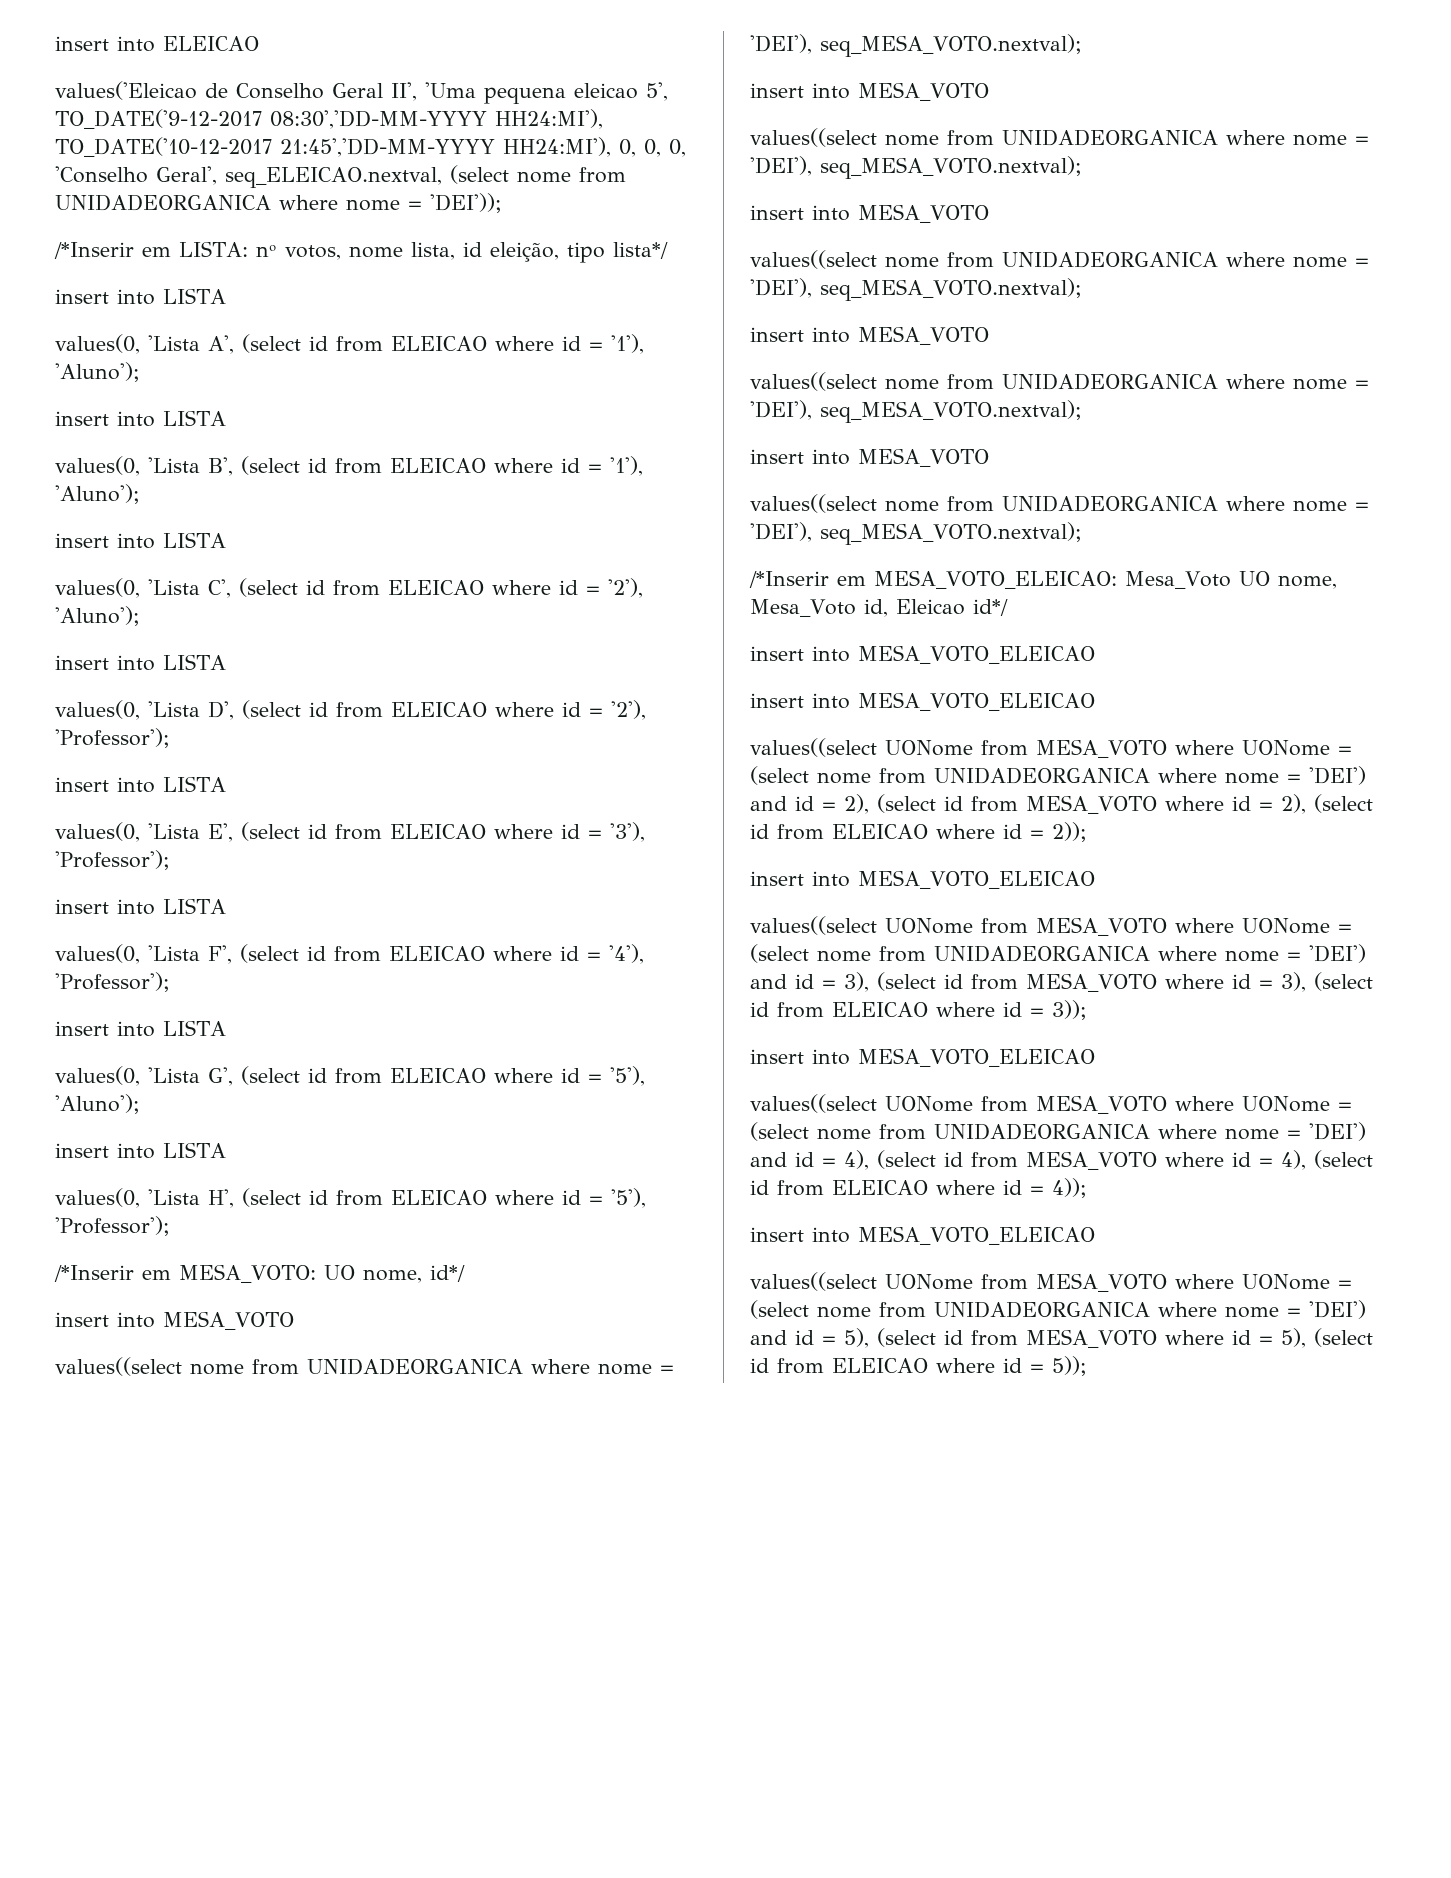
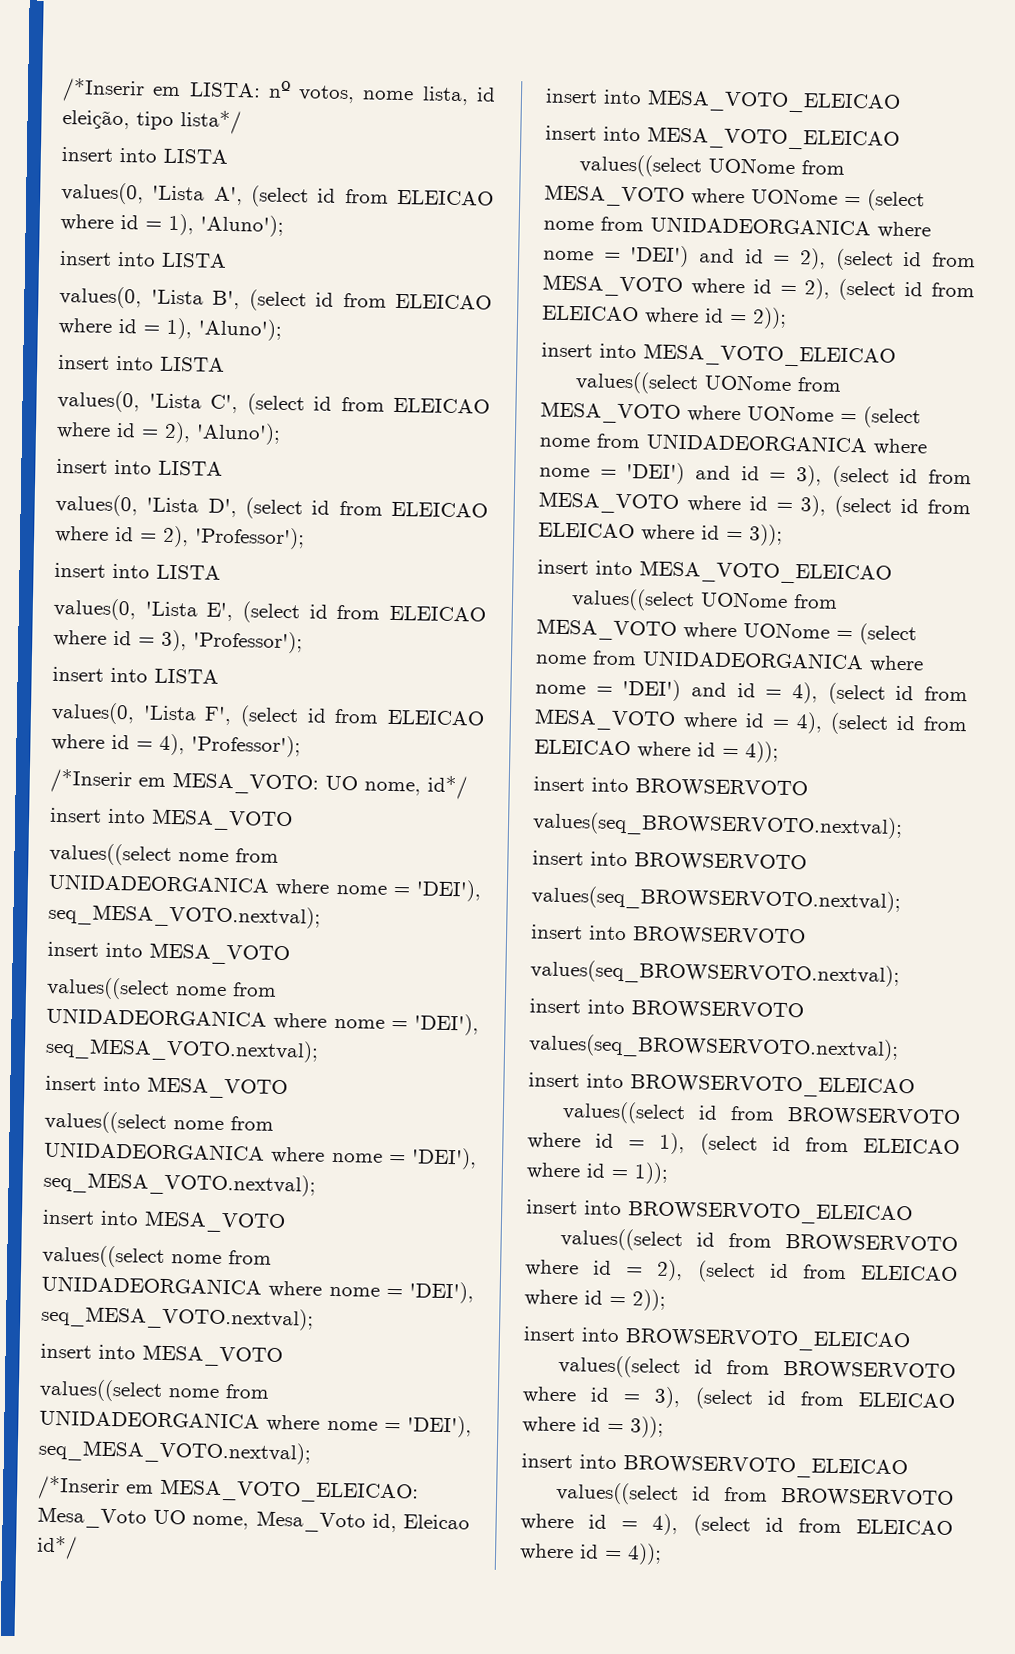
[55,36,259,52] [55,81,668,104] [55,109,603,129] [55,137,686,157] [55,165,626,188] [55,193,502,213] insert into ELEICAO // values('Eleicao de Conselho Geral II', 'Uma pequena eleicao 5', TO_DATE('9-12-2017 08:30','DD-MM-YYYY HH24:MI'), TO_DATE('10-12-2017 21:45','DD-MM-YYYY HH24:MI'), 0, 0, 0, 'Conselho Geral', seq_ELEICAO.nextval, (select nome from UNIDADEORGANICA where nome = 'DEI')); // -> (62, 90) none
[611,334,644,354] '1'), -> [168,213,194,236] 1),
[610,456,643,476] '1'), -> [166,317,193,340] 1),
[608,578,643,598] '2'), -> [164,421,191,444] 2),
[611,700,646,720] '2'), -> [162,525,189,548] 2),
[610,822,645,842] '3'), -> [161,629,187,652] 3),
[609,944,644,964] [55,972,170,992] [55,1020,226,1037] [55,1066,645,1086] [55,1094,140,1114] [55,1142,226,1159] [55,1188,646,1208] '4'), 'Professor'); // insert into LISTA // values(0, 'Lista G', (select id from ELEICAO where id = '5'), 'Aluno'); // insert into LISTA // values(0, 'Lista H', (select id from ELEICAO where id = '5'), -> [159,733,185,756] 4),
[858,1226,1095,1245] [750,1272,1352,1292] [750,1300,1366,1319] [750,1328,1373,1348] [750,1356,1087,1376] MESA_VOTO_ELEICAO // values((select UONome from MESA_VOTO where UONome = (select nome from UNIDADEORGANICA where nome = 'DEI') and id = 5), (select id from MESA_VOTO where id = 5), (select id from ELEICAO where id = 5)); -> [635,778,808,798] [532,811,903,840] [532,850,807,872] [531,885,901,914] [531,924,806,946] [530,959,900,987] [529,998,804,1020] [528,1033,899,1061] [528,1072,915,1099] [561,1101,961,1127] [527,1132,960,1156] [526,1162,669,1184] [526,1199,913,1226] [559,1227,958,1254] [525,1259,958,1283] [524,1289,666,1311] [523,1326,911,1353] [557,1354,956,1381] [522,1386,955,1410] [522,1416,664,1438] [521,1453,908,1480] [554,1481,954,1508] [520,1513,953,1537] [519,1543,662,1565] BROWSERVOTO // values(seq_BROWSERVOTO.nextval); // insert into BROWSERVOTO // values(seq_BROWSERVOTO.nextval); // insert into BROWSERVOTO // values(seq_BROWSERVOTO.nextval); // insert into BROWSERVOTO // values(seq_BROWSERVOTO.nextval); // insert into BROWSERVOTO_ELEICAO // values((select id from BROWSERVOTO where id = 1), (select id from ELEICAO where id = 1)); // insert into BROWSERVOTO_ELEICAO // values((select id from BROWSERVOTO where id = 2), (select id from ELEICAO where id = 2)); // insert into BROWSERVOTO_ELEICAO // values((select id from BROWSERVOTO where id = 3), (select id from ELEICAO where id = 3)); // insert into BROWSERVOTO_ELEICAO // values((select id from BROWSERVOTO where id = 4), (select id from ELEICAO where id = 4));

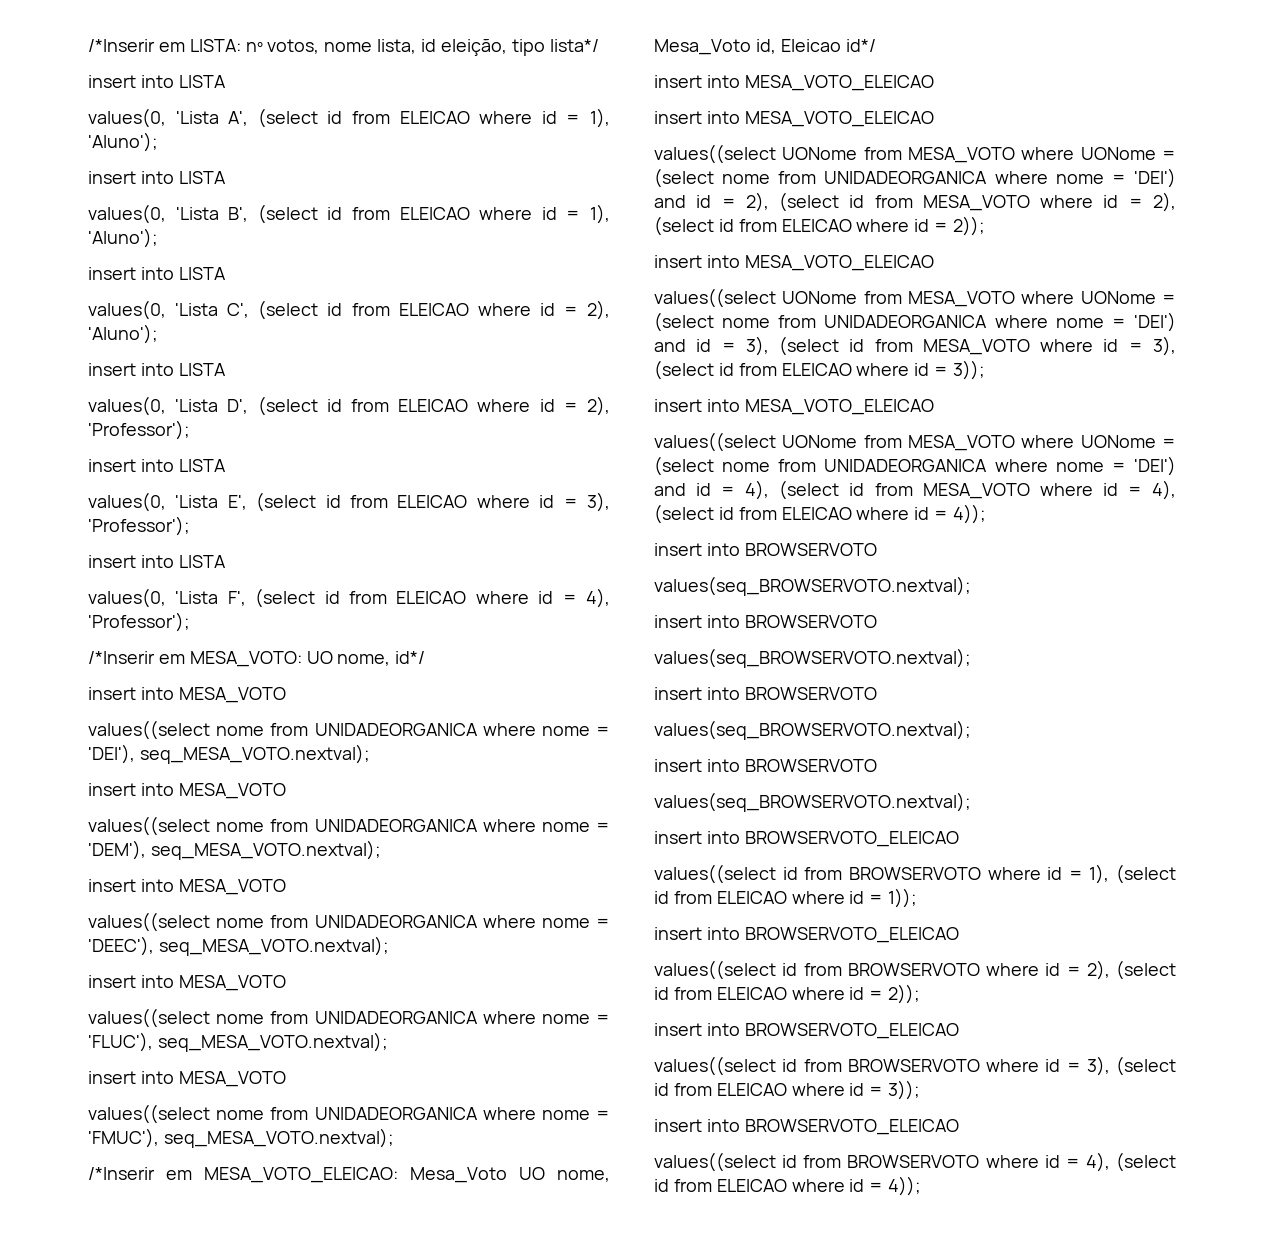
[414,1013,479,1036] 'DEI'), -> [88,840,146,860] 'DEM'),
[411,1147,477,1170] 'DEI'), -> [88,936,154,956] 'DEEC'),
[409,1281,474,1304] 'DEI'), -> [88,1032,153,1052] 'FLUC'),
[407,1415,472,1438] 'DEI'), -> [88,1128,159,1148] 'FMUC'),

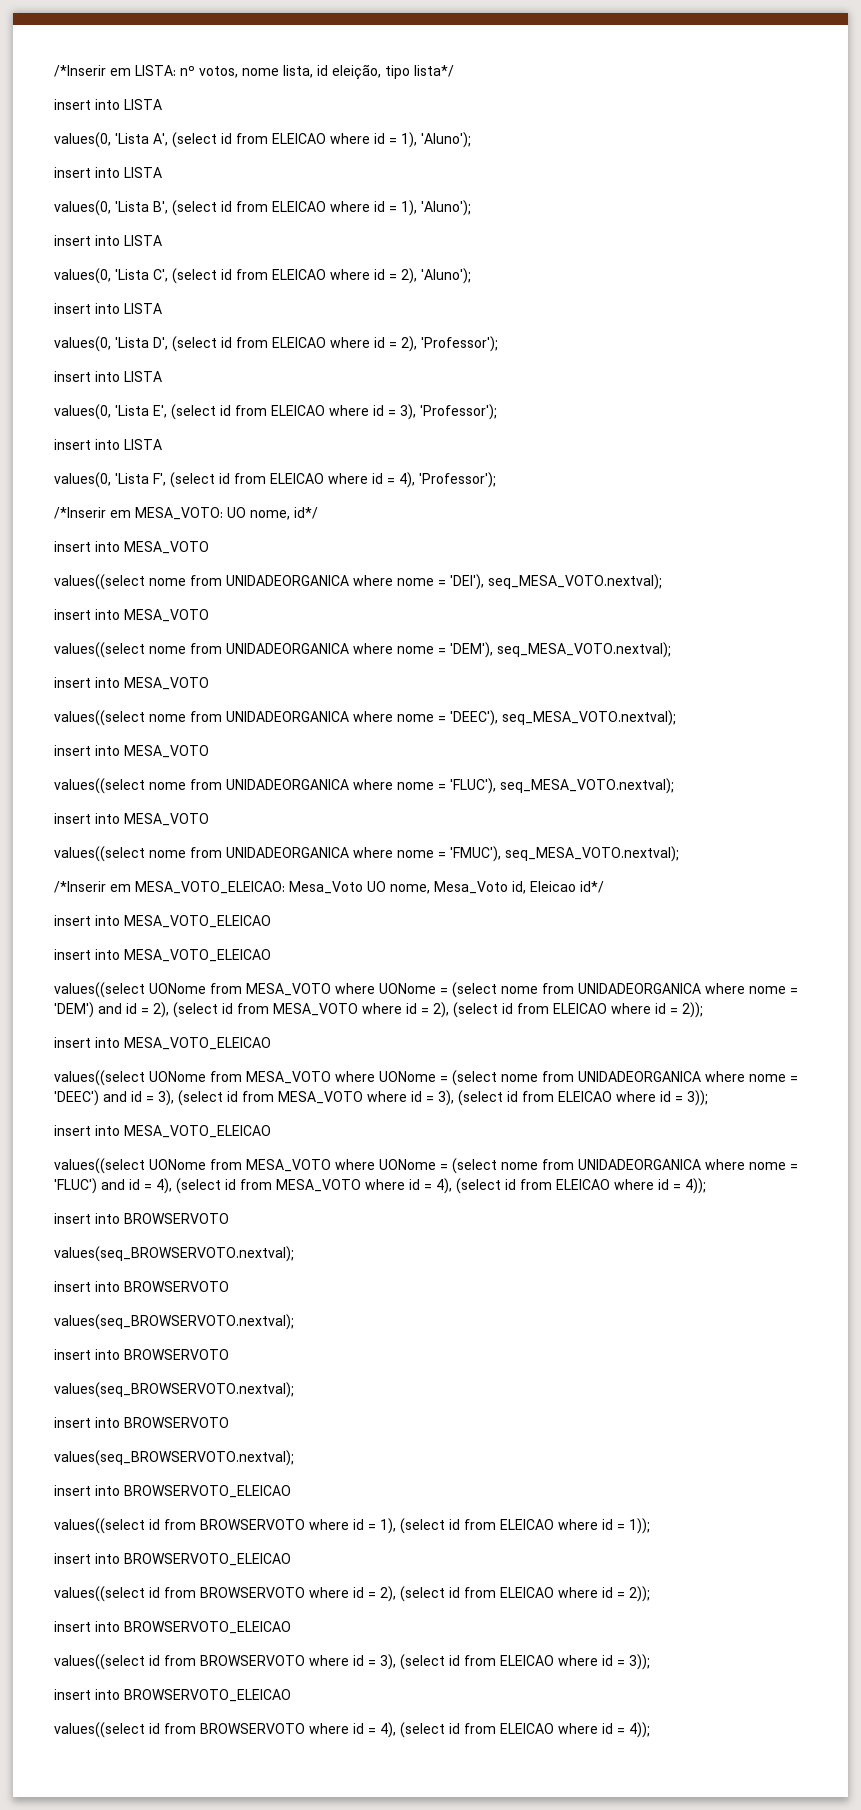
[1134,168,1176,188] 'DEI') -> [54,1002,94,1018] 'DEM')
[1134,312,1176,332] 'DEI') -> [54,1090,99,1106] 'DEEC')
[1134,456,1176,476] 'DEI') -> [54,1178,97,1194] 'FLUC')

